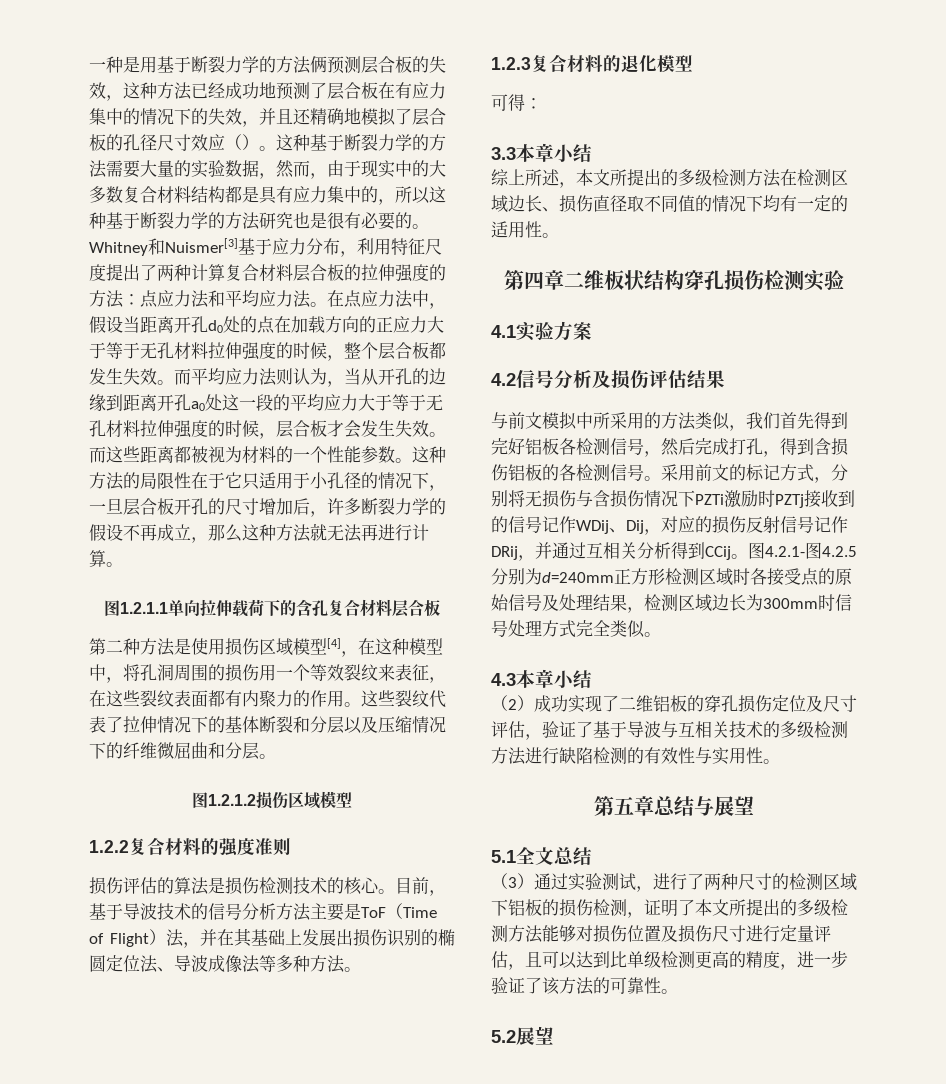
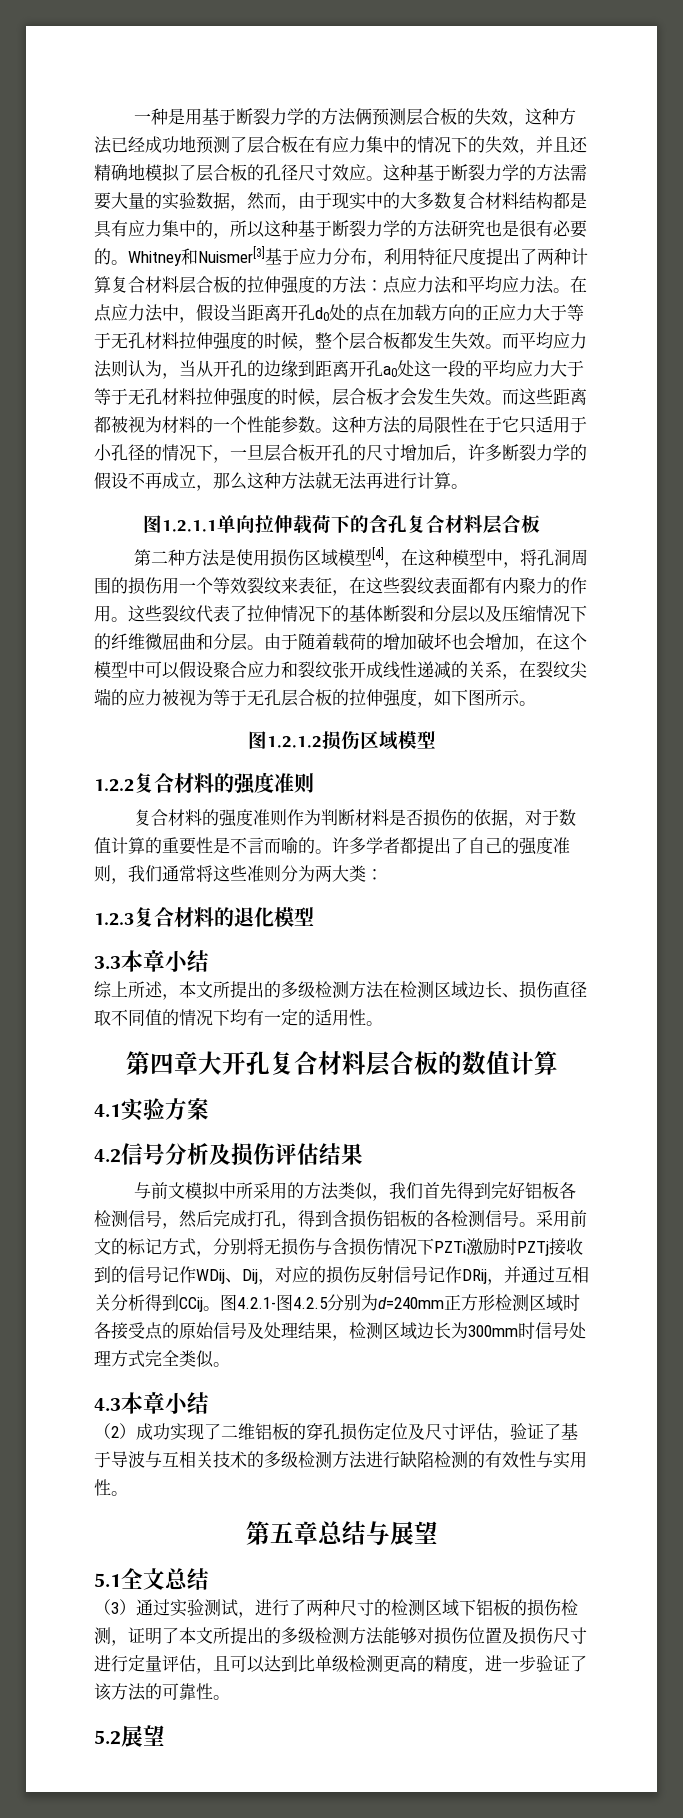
[225,134,259,150] （） -> (366, 172) none
(276, 756) none -> [264,632,587,652] [94,661,587,680] [94,688,536,708] 由于随着载荷的增加破坏也会增加，在这个模型中可以假设聚合应力和裂纹张开成线性递减的关系，在裂纹尖端的应力被视为等于无孔层合板的拉伸强度，如下图所示。
[89,877,446,896] [89,903,437,921] [89,928,455,948] [89,955,361,973] 损伤评估的算法是损伤检测技术的核心。目前，基于导波技术的信号分析方法主要是ToF（Time of Flight）法，并在其基础上发展出损伤识别的椭圆定位法、导波成像法等多种方法。 -> [133,809,576,828] [94,837,570,855] [94,865,383,884] 复合材料的强度准则作为判断材料是否损伤的依据，对于数值计算的重要性是不言而喻的。许多学者都提出了自己的强度准则，我们通常将这些准则分为两大类：
[491,94,542,111] // 可得： -> (314, 916) none
[564,270,844,291] 二维板状结构穿孔损伤检测实验 -> [197,1051,558,1076] 大开孔复合材料层合板的数值计算

